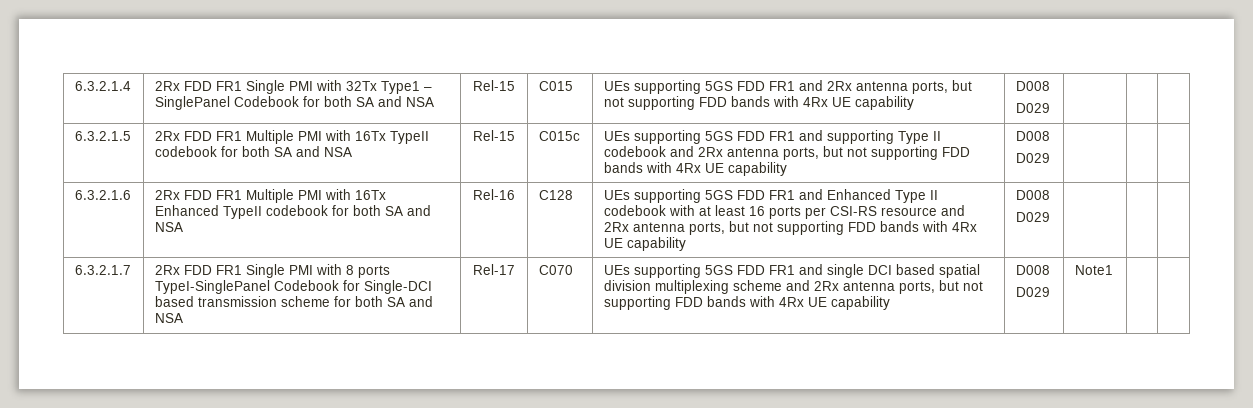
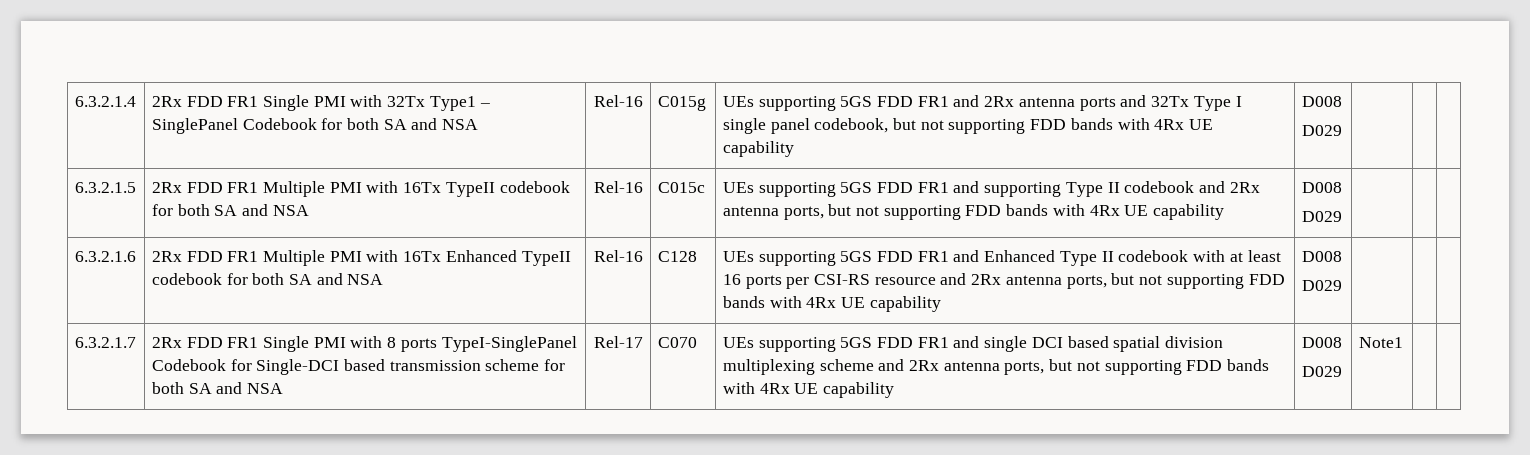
[473,80,515,91] [538,81,573,91] Rel-15 | C015 -> [593,95,643,107] [657,96,706,111] Rel-16 | C015g
[911,81,948,94] ports, -> [1079,95,1242,111] [722,118,889,134] ports and 32Tx Type I single panel codebook,
[473,130,515,141] Rel-15 -> [593,181,643,193] Rel-16

